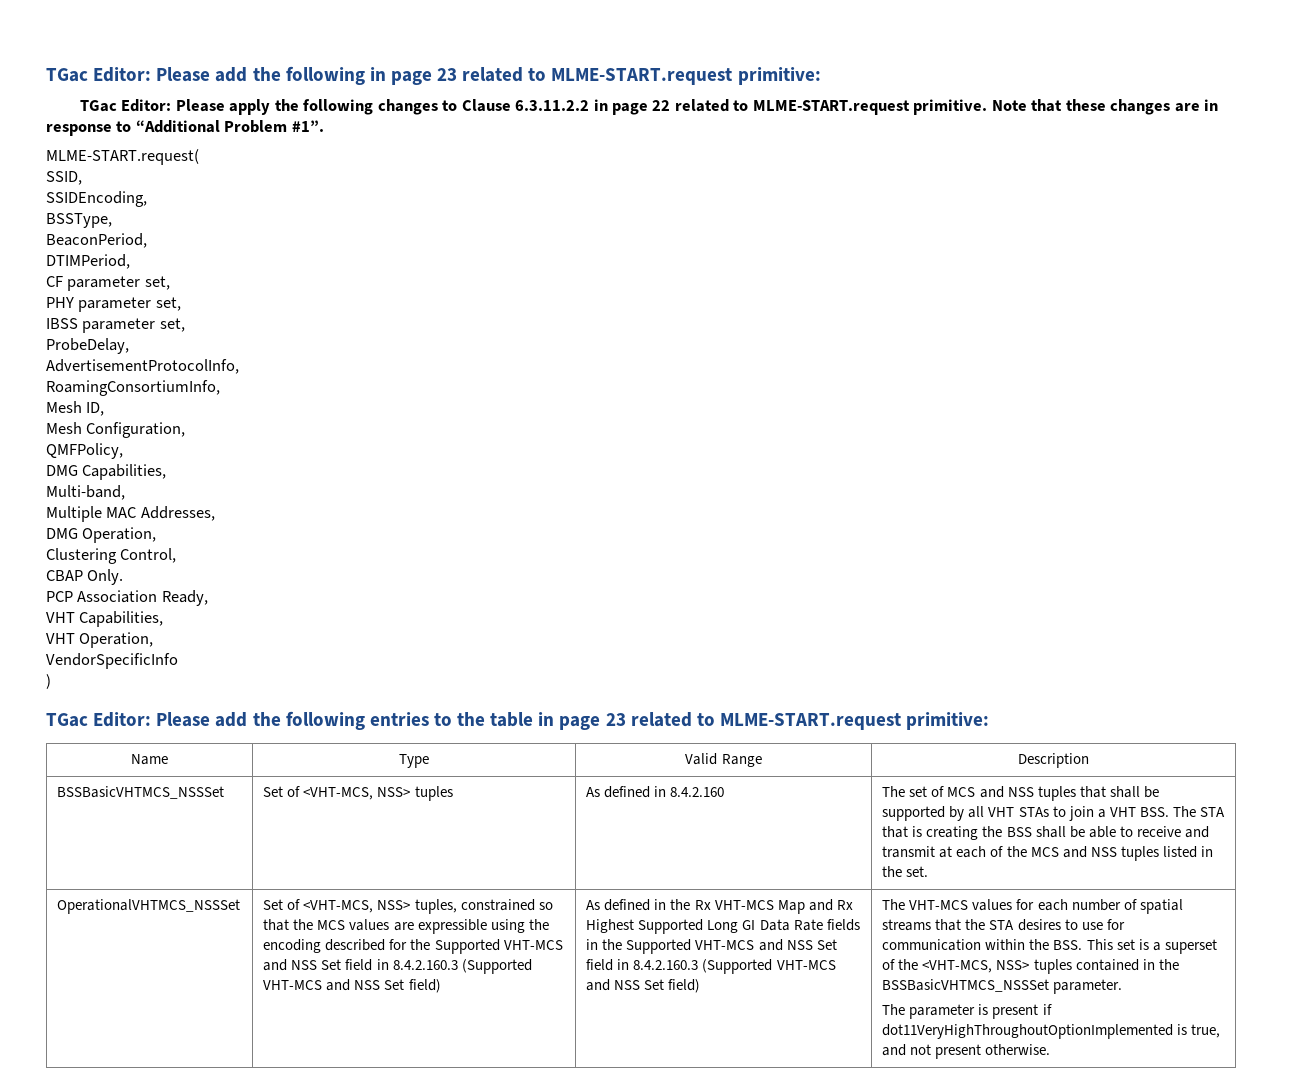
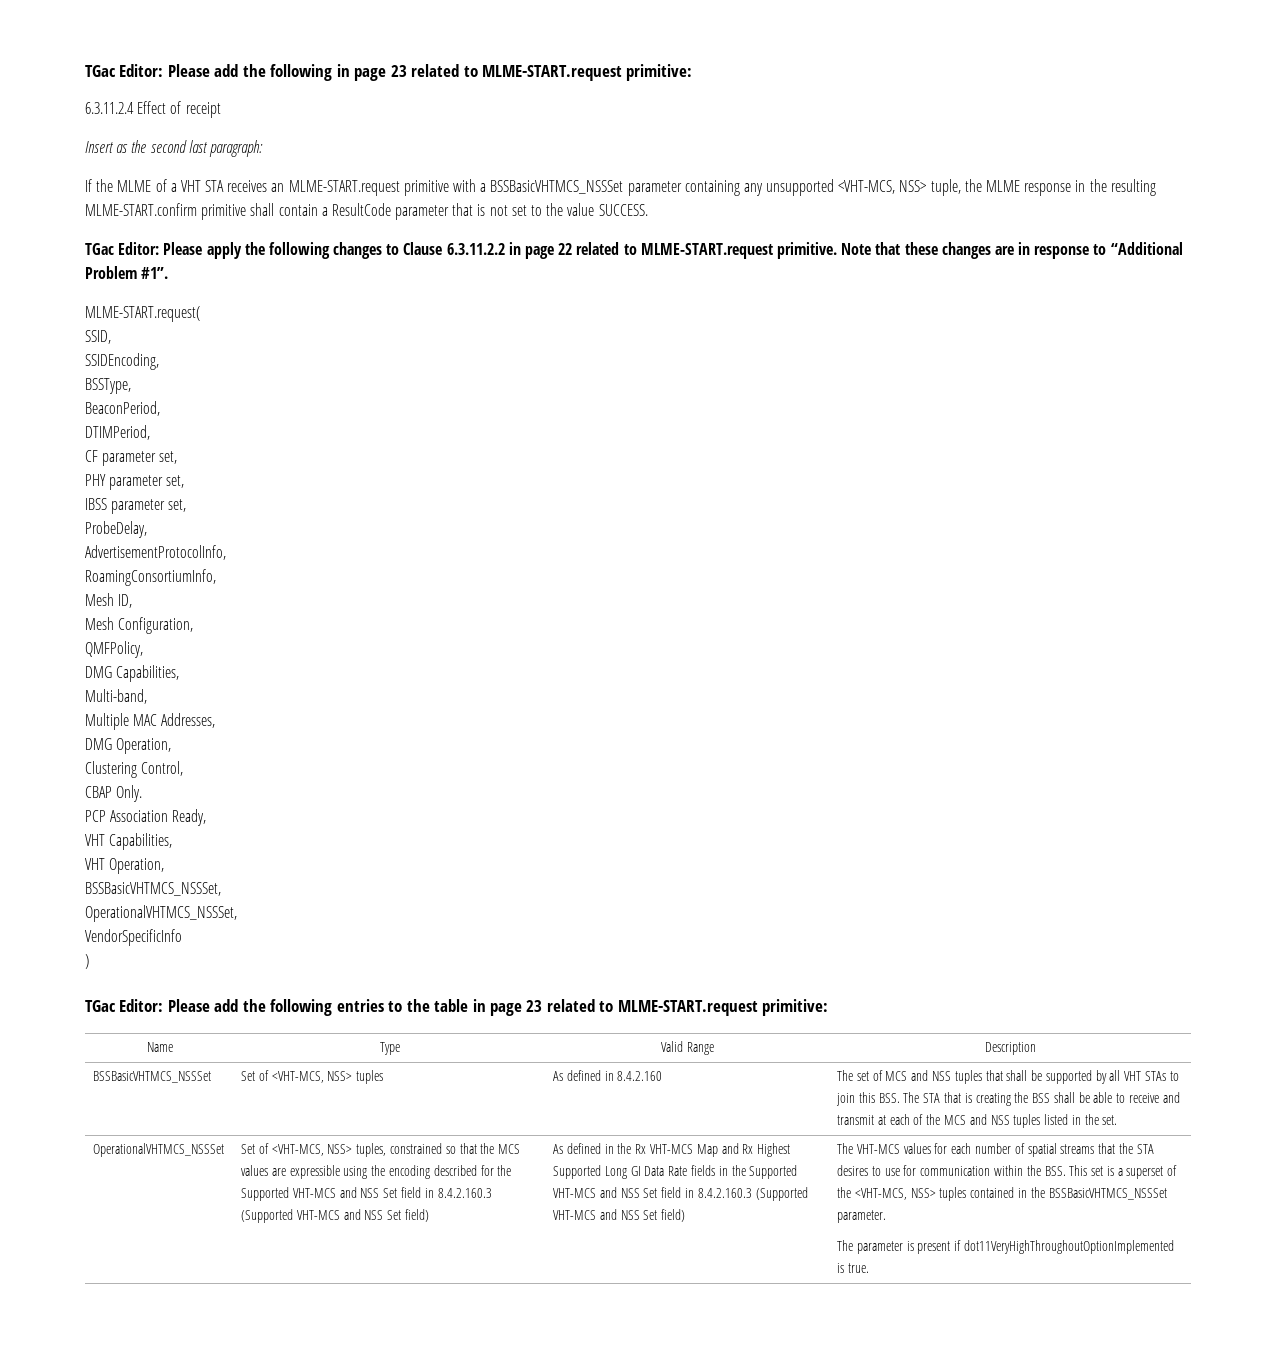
(821, 76) none -> [85,101,221,118] [85,140,263,157] [85,179,1156,196] [85,203,648,220] // 6.3.11.2.4 Effect of receipt // Insert as the second last paragraph: // If the MLME of a VHT STA receives an MLME-START.request primitive with a BSSBasicVHTMCS_NSSSet parameter containing any unsupported <VHT-MCS, NSS> tuple, the MLME response in the resulting MLME-START.confirm primitive shall contain a ResultCode parameter that is not set to the value SUCCESS.
(154, 640) none -> [85,882,221,896] [85,905,237,922] // BSSBasicVHTMCS_NSSSet, // OperationalVHTMCS_NSSSet,
[1097,807,1136,818] a VHT -> [858,1092,875,1103] this
[1191,1024,1221,1038] [882,1044,1051,1059] true, and not present otherwise. -> [847,1263,869,1273] true.

